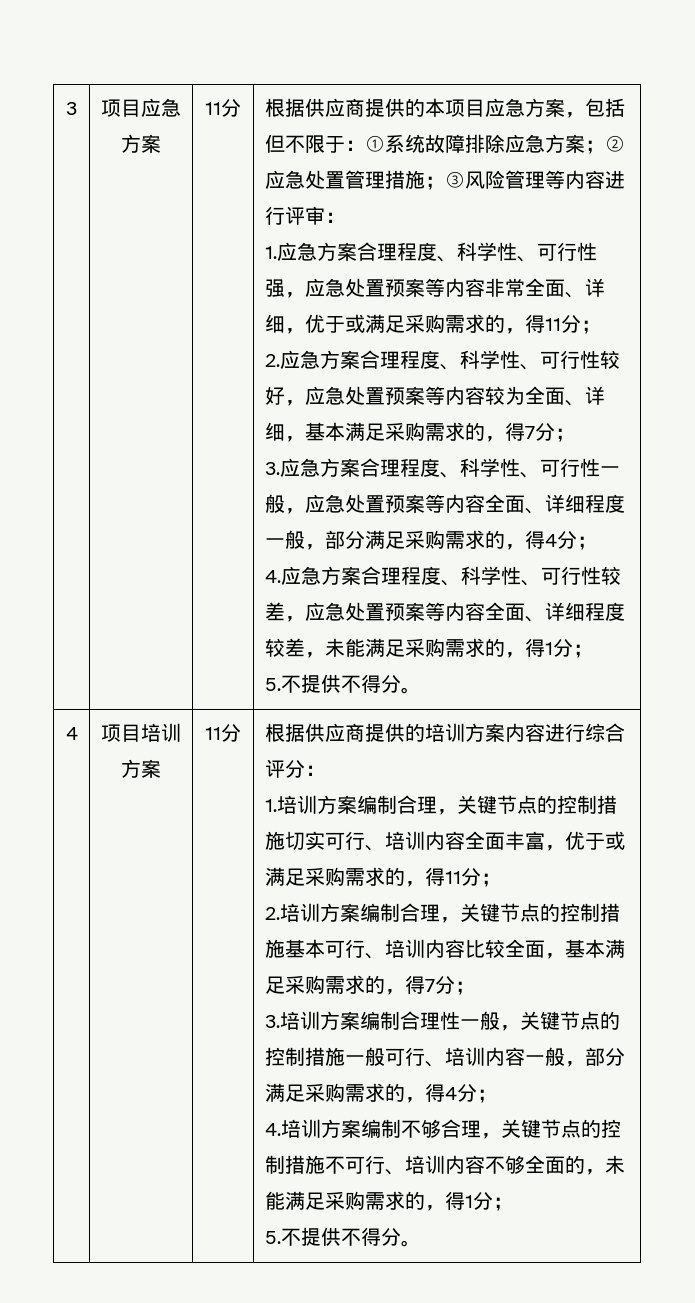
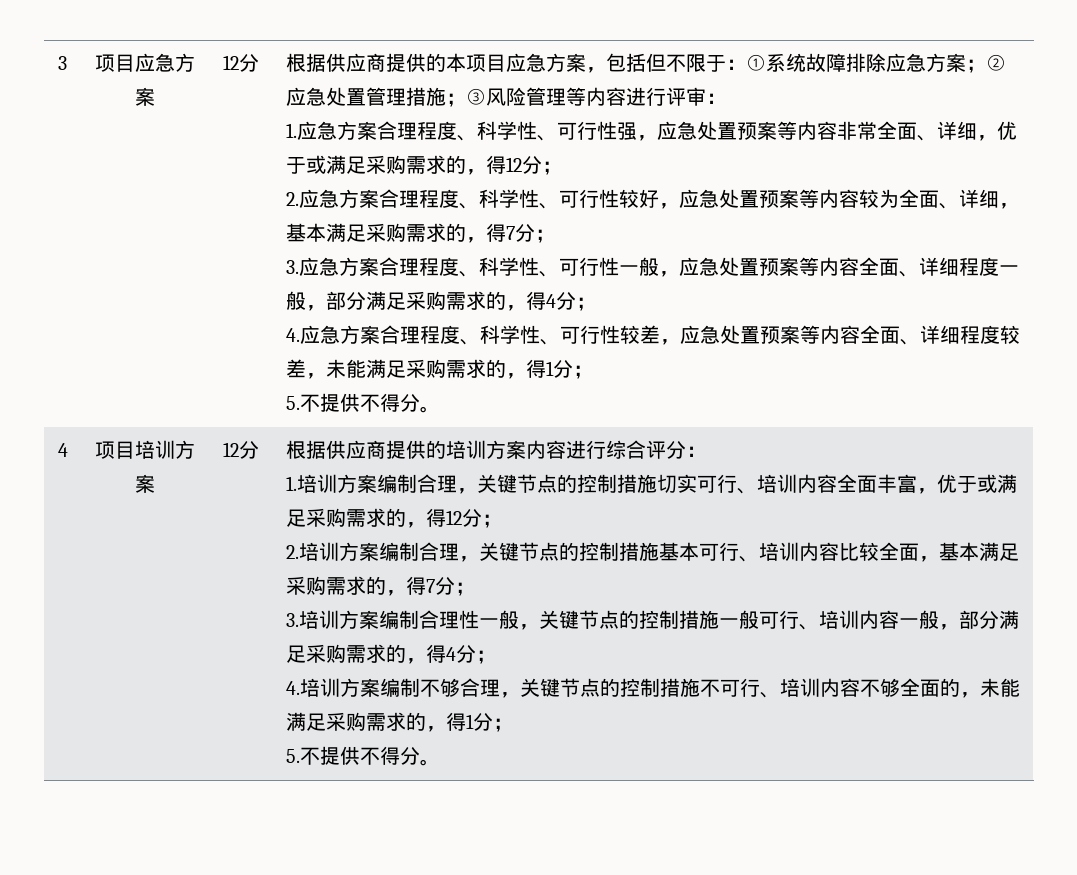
[205,102,221,115] 11 -> [223,55,239,70] 12
[544,318,561,331] 11 -> [505,157,522,172] 12
[205,727,221,740] 11 -> [223,442,239,457] 12
[444,871,461,884] 11 -> [445,510,462,525] 12

